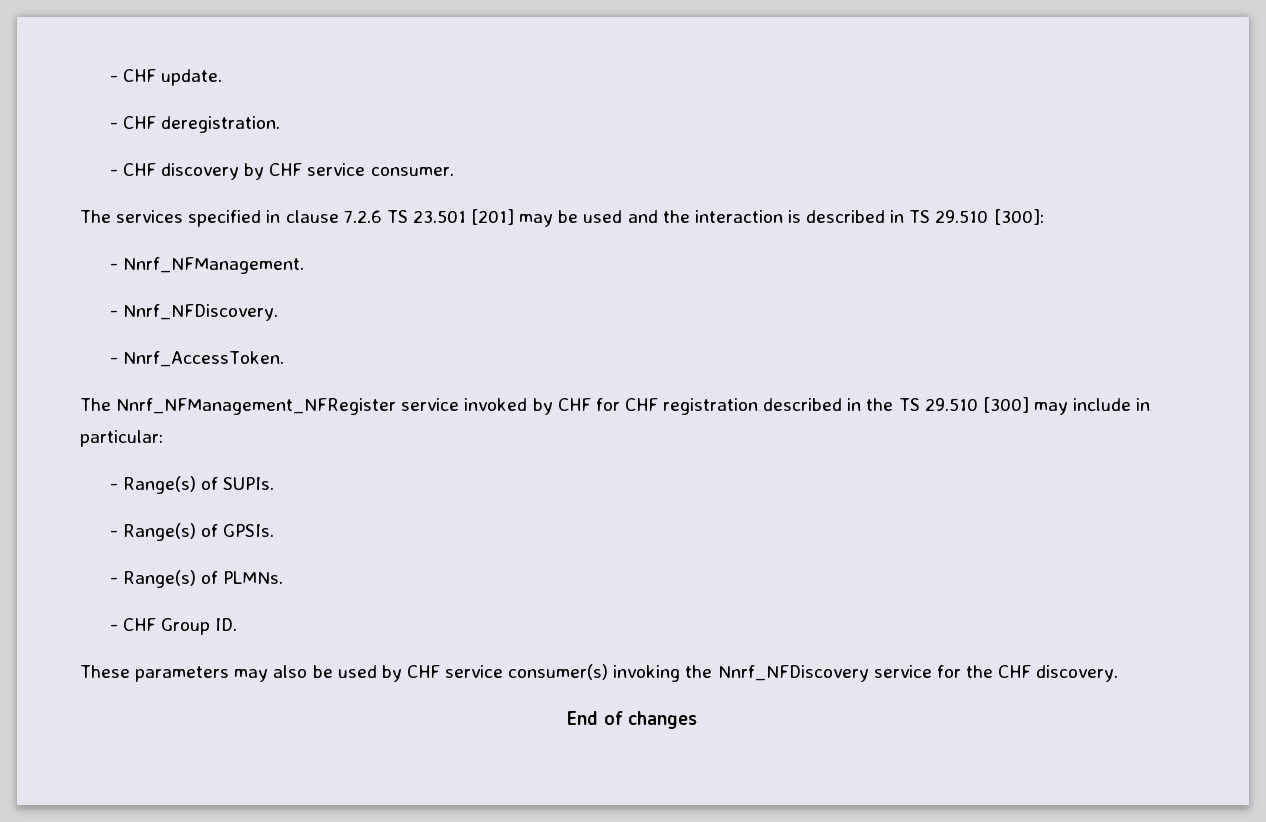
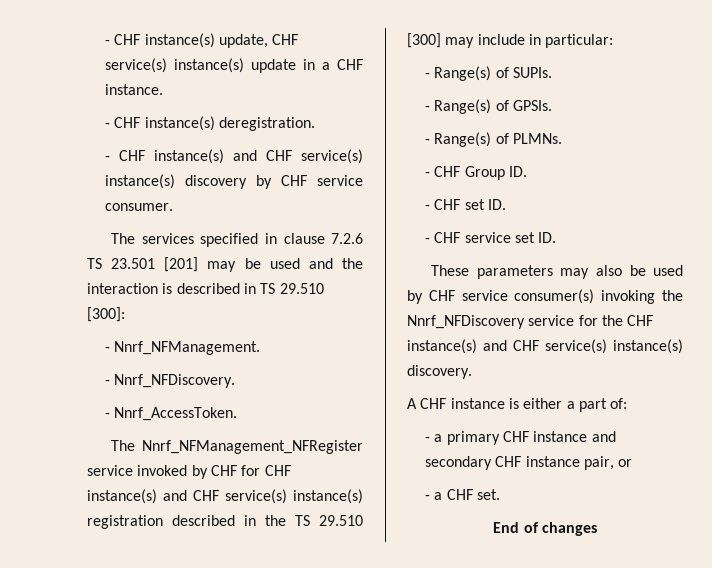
[109,69,223,86] [109,116,156,129] - CHF update. // - CHF -> [105,33,299,48] [105,58,363,73] [105,84,164,95] [105,116,215,131] - CHF instance(s) update, CHF service(s) instance(s) update in a CHF instance. // - CHF instance(s)
(156, 169) none -> [154,149,363,164] [105,174,176,189] instance(s) and CHF service(s) instance(s)
(658, 404) none -> [87,489,363,504] instance(s) and CHF service(s) instance(s)
(238, 624) none -> [425,199,507,210] [425,232,557,243] // - CHF set ID. // - CHF service set ID.
[1036,665,1119,682] discovery. -> [407,339,683,354] [407,365,472,379] [407,398,628,412] [425,431,616,445] [425,456,633,470] [425,489,501,500] instance(s) and CHF service(s) instance(s) discovery. // A CHF instance is either a part of: // - a primary CHF instance and secondary CHF instance pair, or // - a CHF set.

